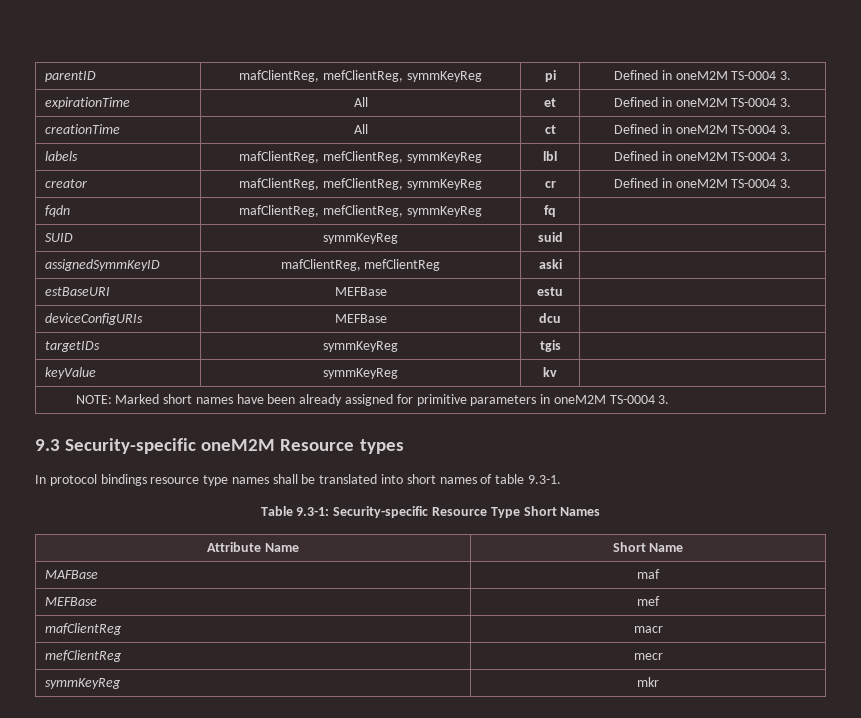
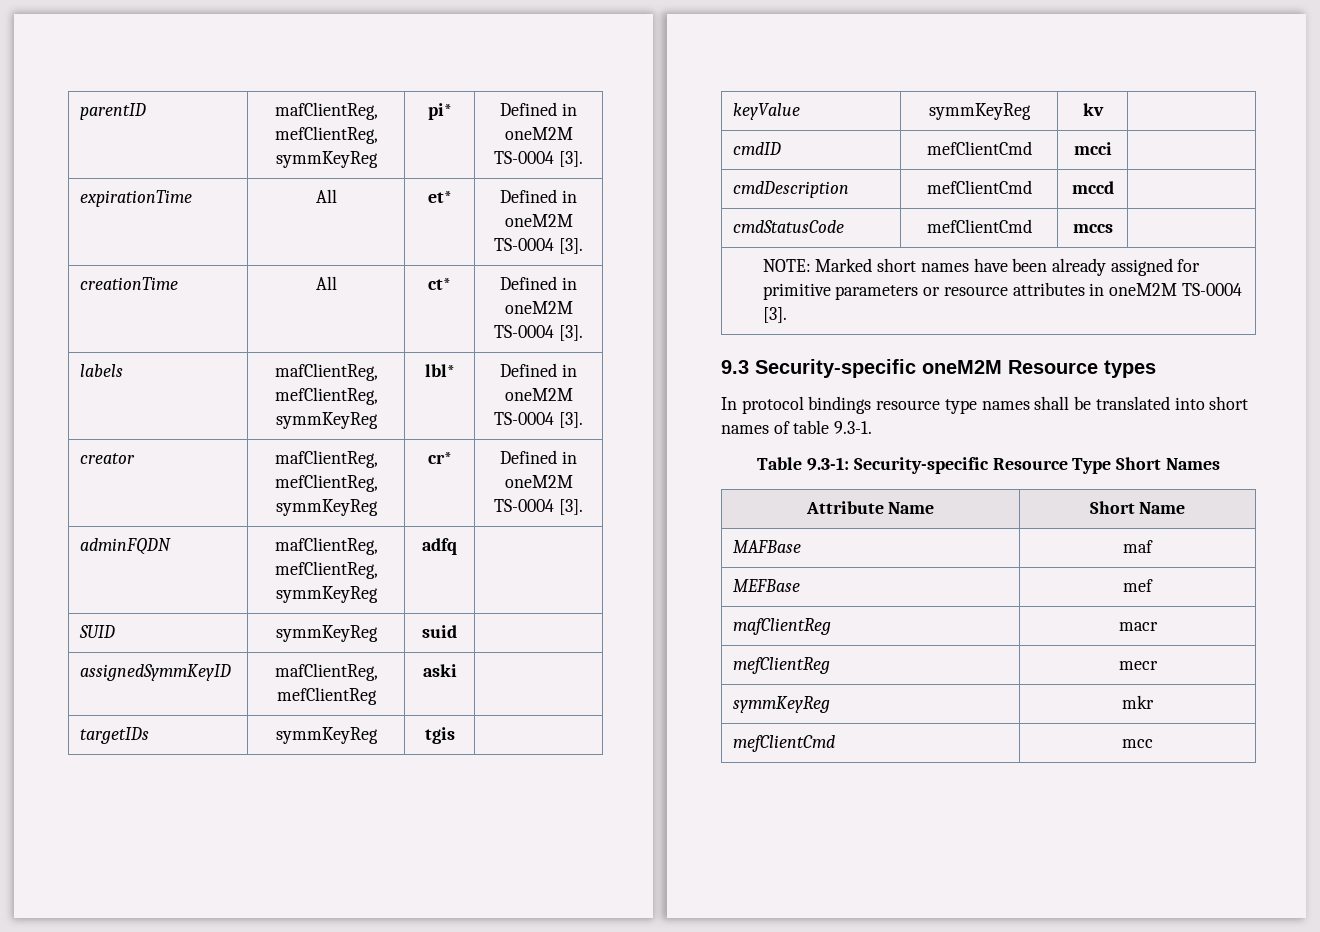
[544,70,556,82] [613,70,792,80] pi | Defined in oneM2M TS-0004 3. -> [427,103,452,120] [500,102,577,116] [504,127,573,140] [494,151,583,167] pi* | Defined in oneM2M TS-0004 [3].
[544,98,556,107] [613,97,792,107] et | Defined in oneM2M TS-0004 3. -> [427,191,452,203] [500,189,577,203] [504,214,573,227] [494,238,583,254] et* | Defined in oneM2M TS-0004 [3].
[544,125,556,134] [613,124,792,134] ct | Defined in oneM2M TS-0004 3. -> [428,278,451,290] [500,276,577,290] [504,301,573,314] [494,325,583,341] ct* | Defined in oneM2M TS-0004 [3].
[543,151,557,161] [613,151,792,161] lbl | Defined in oneM2M TS-0004 3. -> [424,364,455,377] [500,363,577,377] [504,388,573,401] [494,412,583,428] lbl* | Defined in oneM2M TS-0004 [3].
[544,181,556,188] [613,178,792,188] [44,205,70,217] [239,205,482,217] [544,205,556,217] cr | Defined in oneM2M TS-0004 3. // fqdn | mafClientReg, mefClientReg, symmKeyReg | fq -> [427,452,452,464] [500,450,577,464] [504,475,573,488] [494,499,583,515] [79,538,171,555] [274,537,378,555] [274,561,378,579] [275,586,378,603] [422,538,457,555] cr* | Defined in oneM2M TS-0004 [3]. // adminFQDN | mafClientReg, mefClientReg, symmKeyReg | adfq
[44,287,110,296] [334,287,387,296] [537,287,563,296] [44,313,143,325] [334,314,387,323] [539,313,561,323] // estBaseURI | MEFBase | estu | // deviceConfigURIs | MEFBase | dcu | -> (457, 670) none
(557, 372) none -> [732,142,781,155] [926,141,1032,155] [1073,142,1112,155] [732,181,849,198] [926,180,1032,194] [1071,181,1114,194] [732,220,844,233] [926,219,1032,233] [1072,224,1113,233] // cmdID | mefClientCmd | mcci | // cmdDescription | mefClientCmd | mccd | // cmdStatusCode | mefClientCmd | mccs |
[540,394,670,404] in oneM2M TS-0004 3. -> [923,282,1242,296] [762,307,787,323] or resource attributes in oneM2M TS-0004 [3].
(659, 682) none -> [732,735,835,752] [1122,739,1153,748] // mefClientCmd | mcc

